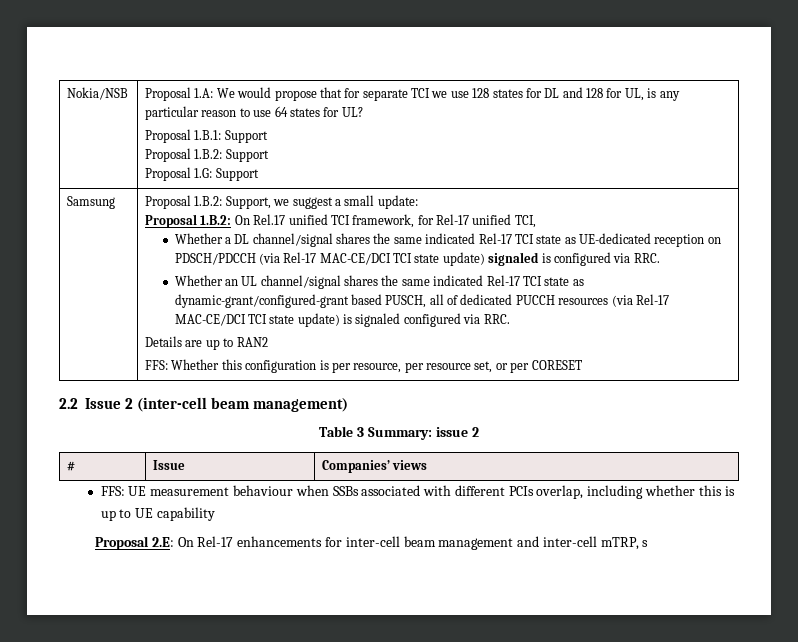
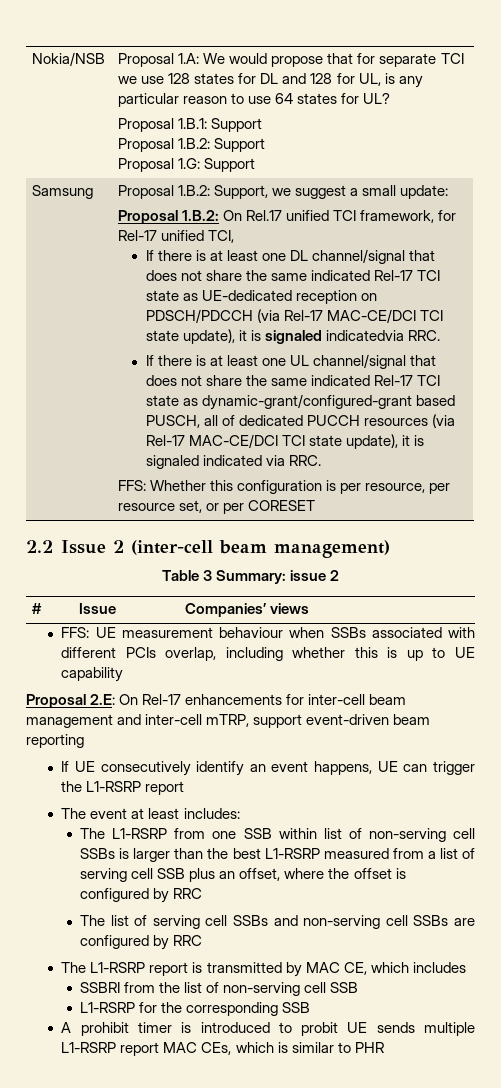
[174,233,371,247] Whether a DL channel/signal shares -> [145,249,436,264] [145,270,242,281] If there is at least one DL channel/signal that does not share
[442,252,660,266] [174,275,379,289] update) signaled is configured via RRC. // Whether an UL channel/signal shares -> [182,329,441,344] [145,354,437,369] [145,375,242,386] update), it is signaled indicatedvia RRC. // If there is at least one UL channel/signal that does not share
[297,313,510,327] [145,336,268,350] update) is signaled configured via RRC. // Details are up to RAN2 -> [346,434,425,449] [145,455,322,469] update), it is signaled indicated via RRC.
[642,540,649,547] s -> [253,714,431,728] [26,734,84,748] [61,761,476,776] [61,781,185,795] [61,808,240,819] [80,828,475,842] [80,848,475,862] [80,868,406,882] [80,888,203,903] [80,915,475,929] [80,935,203,950] [61,962,466,977] [80,982,359,996] [80,1002,311,1016] [61,1022,475,1036] [61,1042,384,1056] support event-driven beam reporting // If UE consecutively identify an event happens, UE can trigger the L1-RSRP report // The event at least includes: // The L1-RSRP from one SSB within list of non-serving cell SSBs is larger than the best L1-RSRP measured from a list of serving cell SSB plus an offset, where the offset is configured by RRC // The list of serving cell SSBs and non-serving cell SSBs are configured by RRC // The L1-RSRP report is transmitted by MAC CE, which includes // SSBRI from the list of non-serving cell SSB // L1-RSRP for the corresponding SSB // A prohibit timer is introduced to probit UE sends multiple L1-RSRP report MAC CEs, which is similar to PHR

